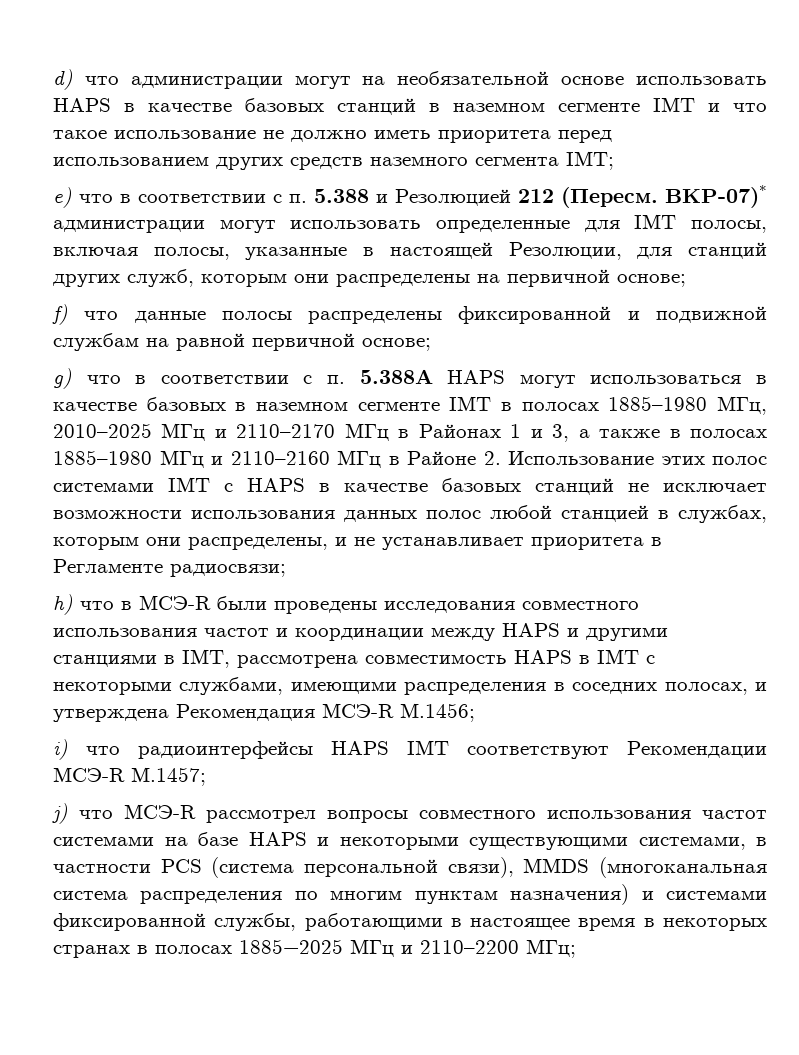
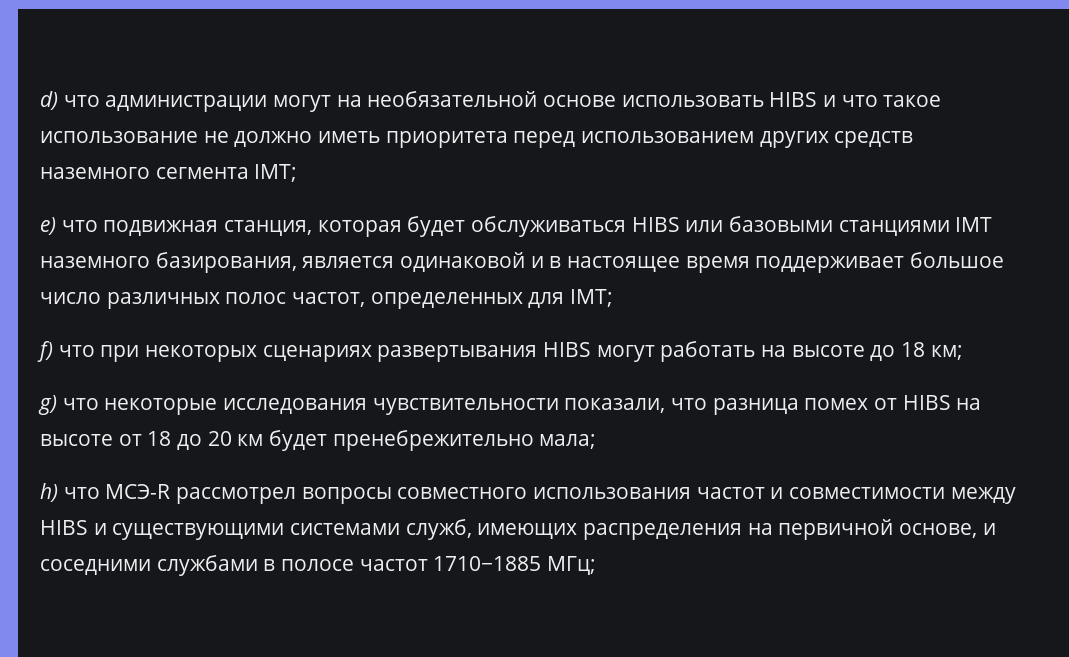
[53,97,695,115] HAPS в качестве базовых станций в наземном сегменте IMT -> [769,92,818,107] HIBS
[120,185,767,208] [53,214,767,233] [53,242,767,260] [53,269,686,287] [52,304,767,325] [53,333,431,351] [53,368,768,389] [53,396,767,415] [53,423,767,442] [53,450,767,468] [53,477,767,495] [53,505,767,523] [53,537,662,550] [53,559,286,577] [53,594,639,615] [53,623,668,641] [53,649,655,668] [53,677,768,695] [53,703,475,722] [53,739,767,760] [53,767,206,786] [52,803,68,824] в соответствии с п. 5.388 и Резолюцией 212 (Пересм. ВКР-07)* администрации могут использовать определенные для IMT полосы, включая полосы, указанные в настоящей Резолюции, для станций других служб, которым они распределены на первичной основе; // f) что данные полосы распределены фиксированной и подвижной службам на равной первичной основе; // g) что в соответствии с п. 5.388А HAPS могут использоваться в качестве базовых в наземном сегменте IMT в полосах 1885–1980 МГц, 2010–2025 МГц и 2110–2170 МГц в Районах 1 и 3, а также в полосах 1885–1980 МГц и 2110–2160 МГц в Районе 2. Использование этих полос системами IMT с HAPS в качестве базовых станций не исключает возможности использования данных полос любой станцией в службах, которым они распределены, и не устанавливает приоритета в Регламенте радиосвязи; // h) что в МСЭ-R были проведены исследования совместного использования частот и координации между HAPS и другими станциями в IMT, рассмотрена совместимость HAPS в IMT с некоторыми службами, имеющими распределения в соседних полосах, и утверждена Рекомендация МСЭ-R М.1456; // i) что радиоинтерфейсы HAPS IMT соответствуют Рекомендации МСЭ-R М.1457; // j) -> [103,216,993,237] [40,252,1005,273] [40,289,614,309] [37,341,963,362] [38,395,982,415] [40,430,597,451] [40,483,58,502] подвижная станция, которая будет обслуживаться HIBS или базовыми станциями IMT наземного базирования, является одинаковой и в настоящее время поддерживает большое число различных полос частот, определенных для IMT; // f) что при некоторых сценариях развертывания HIBS могут работать на высоте до 18 км; // g) что некоторые исследования чувствительности показали, что разница помех от HIBS на высоте от 18 до 20 км будет пренебрежительно мала; // h)
[53,832,767,850] [53,857,767,878] [53,884,768,905] [53,913,768,931] [53,939,519,958] системами на базе HAPS и некоторыми существующими системами, в частности PCS (система персональной связи), MMDS (многоканальная система распределения по многим пунктам назначения) и системами фиксированной службы, работающими в настоящее время в некоторых странах в полосах 1885−2025 МГц и 2110–2200 -> [770,487,1016,504] [40,519,996,540] [40,555,542,576] и совместимости между HIBS и существующими системами служб, имеющих распределения на первичной основе, и соседними службами в полосе частот 1710−1885

